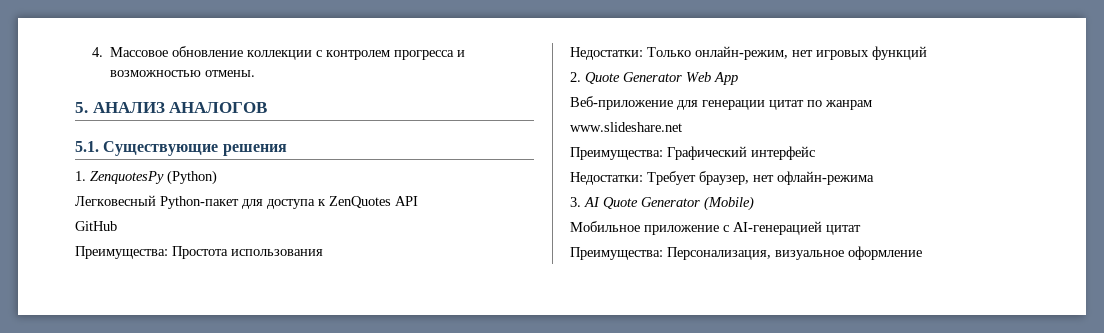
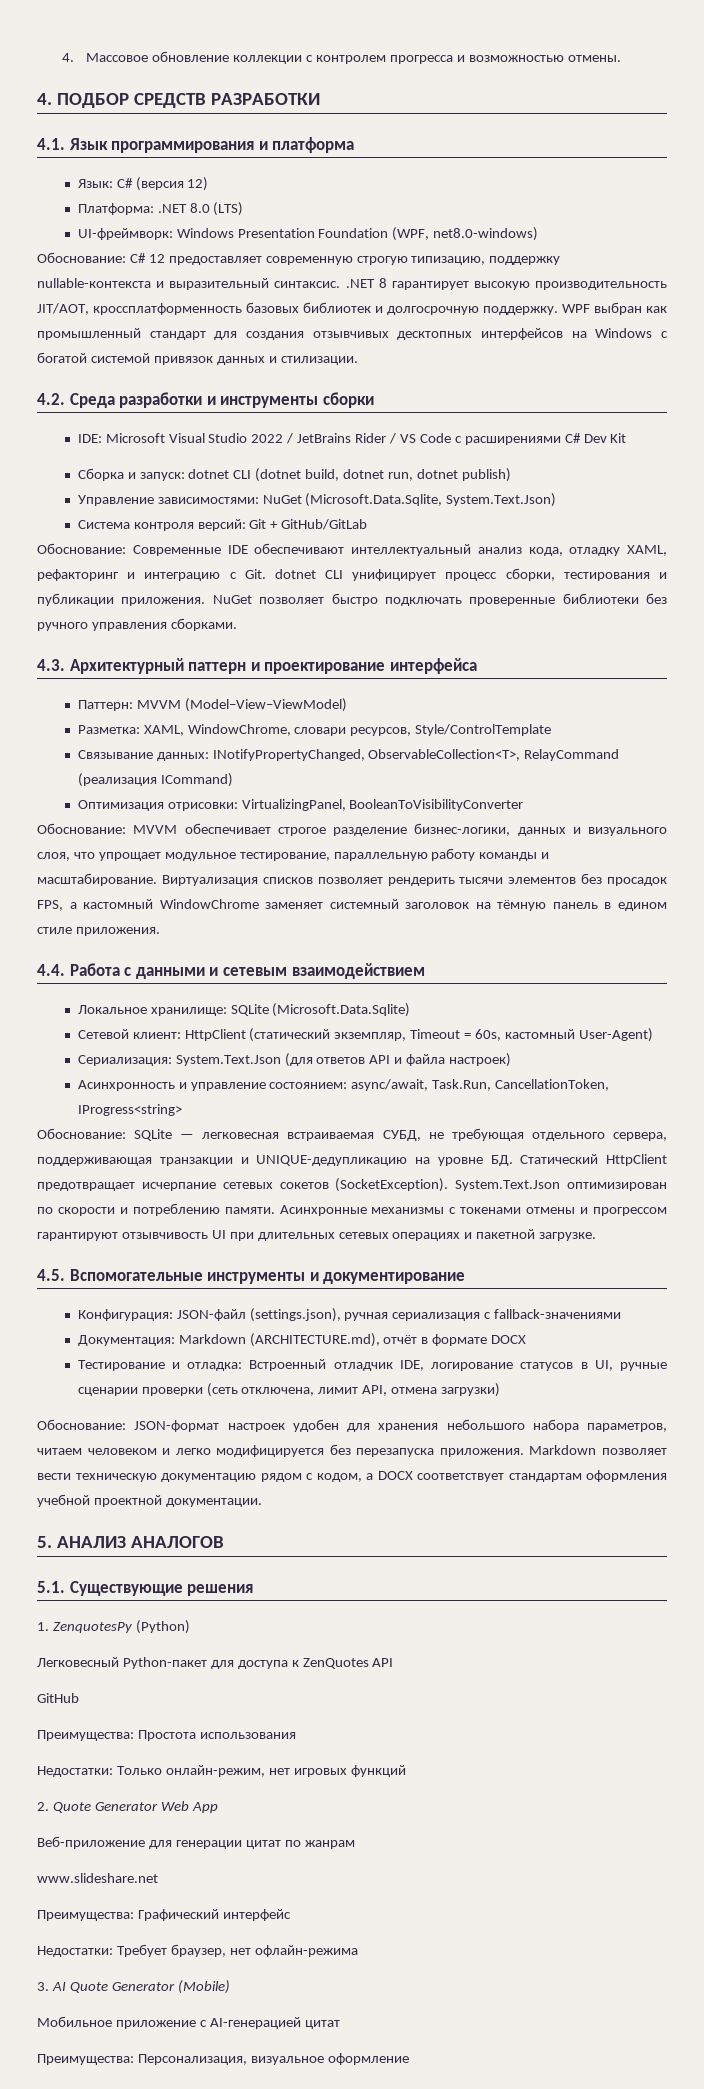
(256, 73) none -> [37,93,320,108] [37,137,355,153] [77,177,209,191] [77,202,244,216] [77,227,539,241] [37,252,561,265] [37,278,667,290] [37,302,667,315] [37,328,668,340] [37,352,358,365] [37,392,374,408] [77,433,627,445] [77,468,511,482] [77,493,557,507] [77,519,368,531] [37,543,667,556] [37,568,667,581] [37,593,667,606] [37,618,237,631] [37,658,477,674] [77,698,347,712] [77,724,552,736] [77,749,620,761] [77,773,233,787] [77,799,524,811] [37,823,667,836] [37,848,550,861] [37,873,667,886] [37,899,667,911] [37,927,160,936] [37,963,425,979] [77,1003,411,1017] [77,1028,653,1042] [77,1053,512,1067] [77,1079,610,1091] [77,1104,182,1116] [37,1128,667,1141] [37,1154,667,1166] [37,1178,667,1192] [37,1203,667,1216] [37,1229,597,1241] [37,1269,466,1284] [77,1308,622,1322] [77,1333,527,1347] [77,1359,667,1371] [77,1383,501,1397] [37,1419,667,1432] [37,1444,667,1457] [37,1470,667,1482] [37,1494,262,1507] // 4. ПОДБОР СРЕДСТВ РАЗРАБОТКИ // 4.1. Язык программирования и платформа // Язык: C# (версия 12) // Платформа: .NET 8.0 (LTS) // UI-фреймворк: Windows Presentation Foundation (WPF, net8.0-windows) // Обоснование: C# 12 предоставляет современную строгую типизацию, поддержку nullable-контекста и выразительный синтаксис. .NET 8 гарантирует высокую производительность JIT/AOT, кроссплатформенность базовых библиотек и долгосрочную поддержку. WPF выбран как промышленный стандарт для создания отзывчивых десктопных интерфейсов на Windows с богатой системой привязок данных и стилизации. // 4.2. Среда разработки и инструменты сборки // IDE: Microsoft Visual Studio 2022 / JetBrains Rider / VS Code с расширениями C# Dev Kit // Сборка и запуск: dotnet CLI (dotnet build, dotnet run, dotnet publish) // Управление зависимостями: NuGet (Microsoft.Data.Sqlite, System.Text.Json) // Система контроля версий: Git + GitHub/GitLab // Обоснование: Современные IDE обеспечивают интеллектуальный анализ кода, отладку XAML, рефакторинг и интеграцию с Git. dotnet CLI унифицирует процесс сборки, тестирования и публикации приложения. NuGet позволяет быстро подключать проверенные библиотеки без ручного управления сборками. // 4.3. Архитектурный паттерн и проектирование интерфейса // Паттерн: MVVM (Model–View–ViewModel) // Разметка: XAML, WindowChrome, словари ресурсов, Style/ControlTemplate // Связывание данных: INotifyPropertyChanged, ObservableCollection<T>, RelayCommand (реализация ICommand) // Оптимизация отрисовки: VirtualizingPanel, BooleanToVisibilityConverter // Обоснование: MVVM обеспечивает строгое разделение бизнес-логики, данных и визуального слоя, что упрощает модульное тестирование, параллельную работу команды и масштабирование. Виртуализация списков позволяет рендерить тысячи элементов без просадок FPS, а кастомный WindowChrome заменяет системный заголовок на тёмную панель в едином стиле приложения. // 4.4. Работа с данными и сетевым взаимодействием // Локальное хранилище: SQLite (Microsoft.Data.Sqlite) // Сетевой клиент: HttpClient (статический экземпляр, Timeout = 60s, кастомный User-Agent) // Сериализация: System.Text.Json (для ответов API и файла настроек) // Асинхронность и управление состоянием: async/await, Task.Run, CancellationToken, IProgress<string> // Обоснование: SQLite — легковесная встраиваемая СУБД, не требующая отдельного сервера, поддерживающая транзакции и UNIQUE-дедупликацию на уровне БД. Статический HttpClient предотвращает исчерпание сетевых сокетов (SocketException). System.Text.Json оптимизирован по скорости и потреблению памяти. Асинхронные механизмы с токенами отмены и прогрессом гарантируют отзывчивость UI при длительных сетевых операциях и пакетной загрузке. // 4.5. Вспомогательные инструменты и документирование // Конфигурация: JSON-файл (settings.json), ручная сериализация с fallback-значениями // Документация: Markdown (ARCHITECTURE.md), отчёт в формате DOCX // Тестирование и отладка: Встроенный отладчик IDE, логирование статусов в UI, ручные сценарии проверки (сеть отключена, лимит API, отмена загрузки) // Обоснование: JSON-формат настроек удобен для хранения небольшого набора параметров, читаем человеком и легко модифицируется без перезапуска приложения. Markdown позволяет вести техническую документацию рядом с кодом, а DOCX соответствует стандартам оформления учебной проектной документации.

